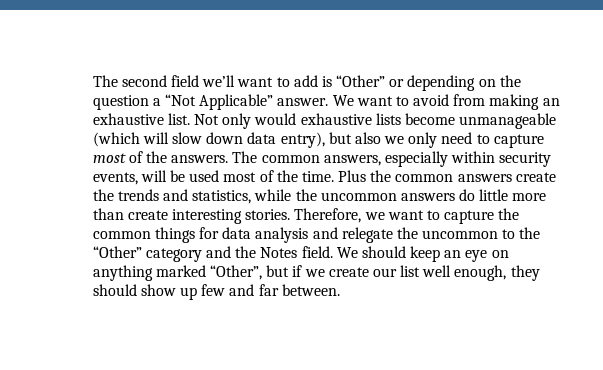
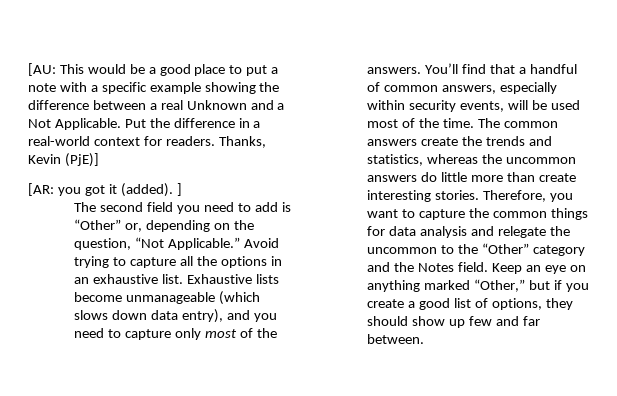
(92, 81) none -> [28,63,279,76] [28,82,280,94] [28,100,285,110] [28,118,261,130] [28,136,266,148] [28,153,99,167] [28,183,182,197] [AU: This would be a good place to put a note with a specific example showing the difference between a real Unknown and a Not Applicable. Put the difference in a real-world context for readers. Thanks, Kevin (PjE)] // [AR: you got it (added). ] //
[202,75,274,87] we’ll want -> [176,202,234,214] you need
[389,79,405,87] or -> [125,223,143,232] or,
[92,94,560,110] [92,113,372,129] question a “Not Applicable” answer. We want to avoid from making an exhaustive list. Not only would exhaustive -> [74,237,279,250] [74,256,282,268] [74,274,252,284] question, “Not Applicable.” Avoid trying to capture all the options in an exhaustive list. Exhaustive
[142,132,202,144] will slow -> [74,310,109,320] slows
[328,132,438,148] but also we only -> [226,310,277,322] and you
(544, 141) none -> [174,328,201,340] only
[232,151,258,163] The -> [425,63,577,74] [367,82,381,92] You’ll find that a handful of
[338,170,392,182] Plus the -> [477,118,500,128] The
[254,189,292,201] while -> [427,154,479,164] whereas
[364,212,385,220] we -> [549,193,573,202] you
[336,246,441,262] We should keep -> [491,263,522,274] Keep
[209,265,262,280] “Other”, -> [474,279,526,292] “Other,”
[304,265,507,281] we create our list well enough, -> [565,283,589,292] [367,298,542,310] you create a good list of options,

